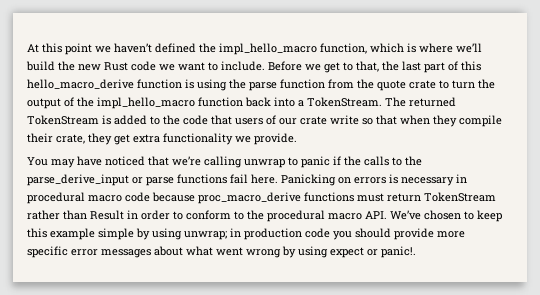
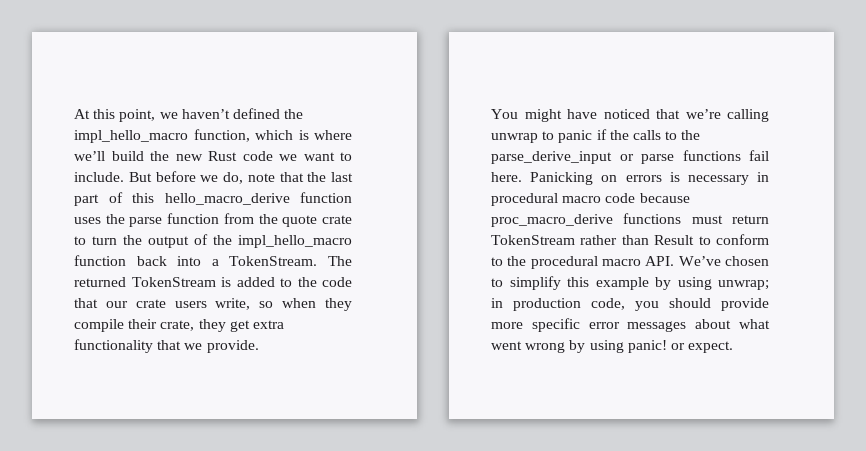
[65,43,92,55] point -> [119,109,156,122] point,
[268,61,379,73] Before we get to that, -> [128,171,304,184] But before we do, note that
[185,79,227,91] is using -> [74,217,101,224] uses
[235,115,397,125] users of our crate write so that -> [105,298,274,310] our crate users write, so
(233, 139) none -> [157,340,182,350] that
[51,159,75,168] may -> [524,109,562,122] might
[127,210,170,220] in order -> (695, 240) none
[477,210,502,222] keep -> [509,276,561,290] simplify
[98,228,134,240] simple -> (649, 283) none
[305,228,330,238] code -> [591,298,625,310] code,
[330,246,416,258] expect or panic!. -> [627,340,734,353] panic! or expect.

